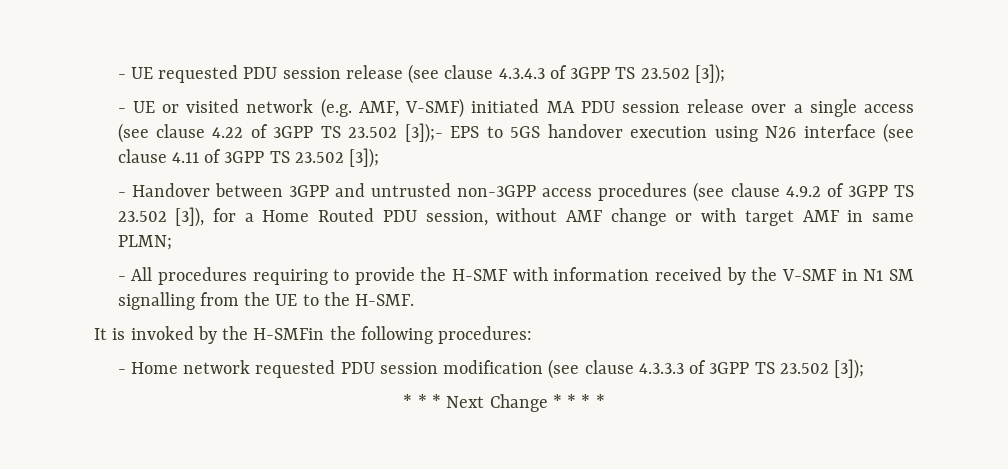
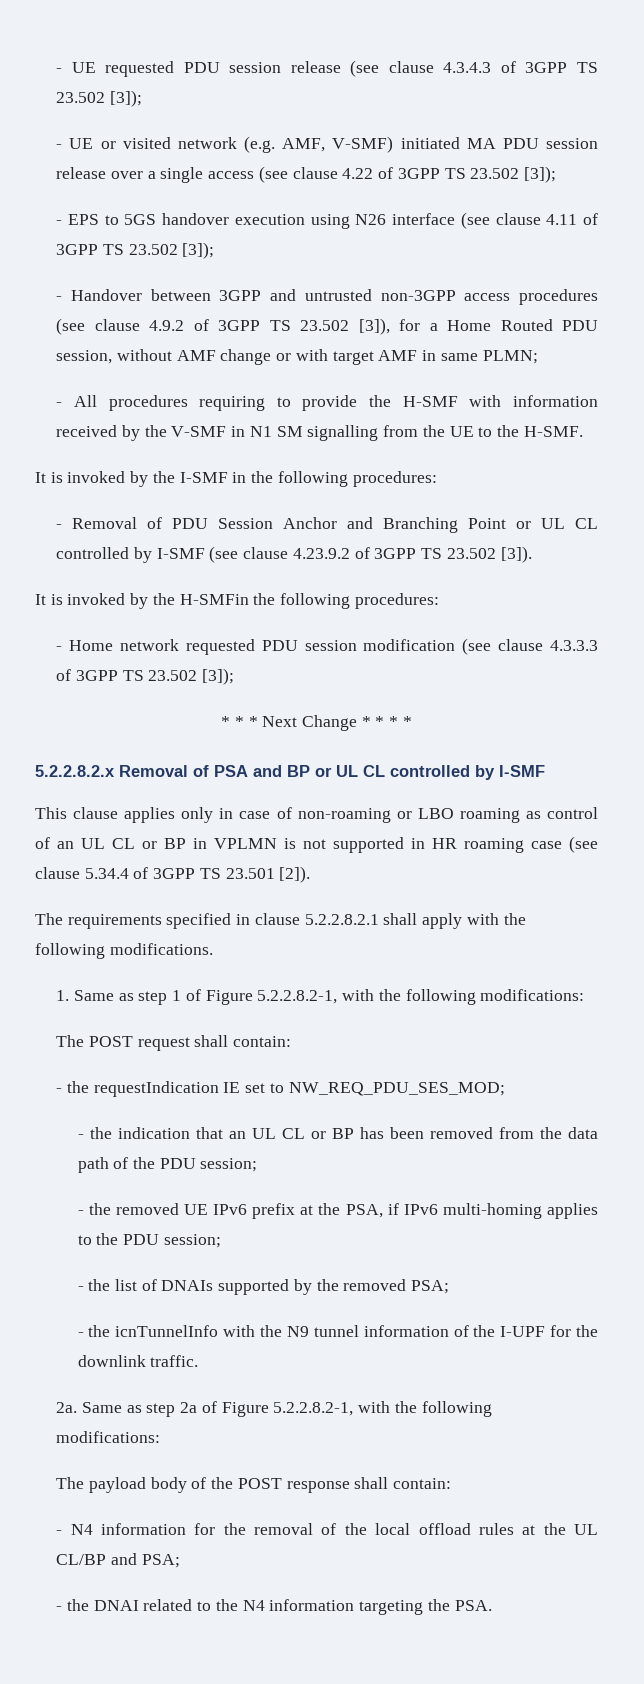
[404,123,443,143] [3]);- -> [523,166,556,183] [56,220,63,225] [3]); // -
(415, 300) none -> [35,471,437,487] [56,517,598,533] [56,546,532,563] // It is invoked by the I-SMF in the following procedures: // - Removal of PDU Session Anchor and Branching Point or UL CL controlled by I-SMF (see clause 4.23.9.2 of 3GPP TS 23.502 [3]).
(605, 401) none -> [35,765,545,780] [35,807,598,823] [35,836,598,853] [35,866,311,883] [35,913,526,929] [35,943,213,959] [56,989,585,1005] [56,1035,292,1051] [56,1081,505,1097] [77,1127,599,1139] [77,1157,258,1173] [77,1203,598,1219] [77,1233,221,1248] [77,1279,450,1295] [77,1325,598,1337] [77,1355,199,1367] [56,1401,492,1417] [56,1431,161,1443] [56,1477,452,1493] [56,1523,598,1535] [56,1553,180,1568] [56,1599,492,1615] // 5.2.2.8.2.x Removal of PSA and BP or UL CL controlled by I-SMF // This clause applies only in case of non-roaming or LBO roaming as control of an UL CL or BP in VPLMN is not supported in HR roaming case (see clause 5.34.4 of 3GPP TS 23.501 [2]). // The requirements specified in clause 5.2.2.8.2.1 shall apply with the following modifications. // 1. Same as step 1 of Figure 5.2.2.8.2-1, with the following modifications: // The POST request shall contain: // - the requestIndication IE set to NW_REQ_PDU_SES_MOD; // - the indication that an UL CL or BP has been removed from the data path of the PDU session; // - the removed UE IPv6 prefix at the PSA, if IPv6 multi-homing applies to the PDU session; // - the list of DNAIs supported by the removed PSA; // - the icnTunnelInfo with the N9 tunnel information of the I-UPF for the downlink traffic. // 2a. Same as step 2a of Figure 5.2.2.8.2-1, with the following modifications: // The payload body of the POST response shall contain: // - N4 information for the removal of the local offload rules at the UL CL/BP and PSA; // - the DNAI related to the N4 information targeting the PSA.

